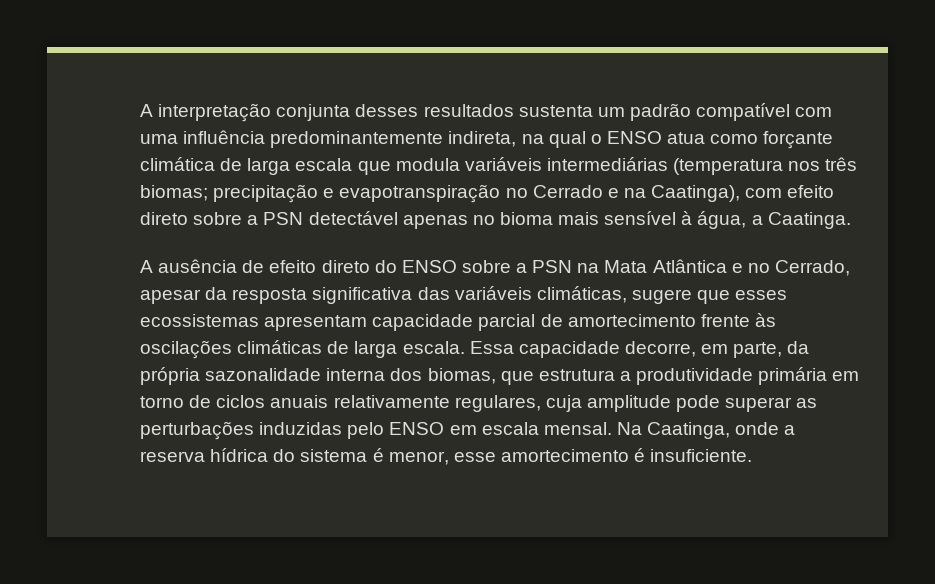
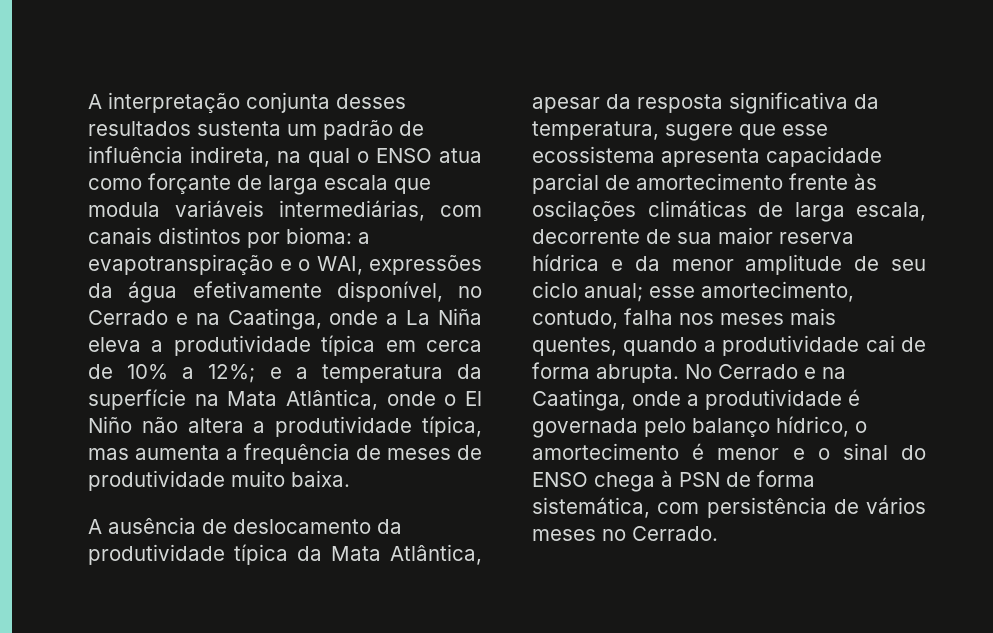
[696,103,833,121] [140,130,444,148] compatível com uma influência predominantemente -> [399,121,424,136] [88,146,183,163] de influência
[140,157,215,171] climática -> (231, 183) none
[546,157,858,175] [140,184,835,203] [140,211,851,229] [140,259,850,276] [140,286,788,304] [140,314,368,331] intermediárias (temperatura nos três biomas; precipitação e evapotranspiração no Cerrado e na Caatinga), com efeito direto sobre a PSN detectável apenas no bioma mais sensível à água, a Caatinga. // A ausência de efeito direto do ENSO sobre a PSN na Mata Atlântica e no Cerrado, apesar da resposta significativa das variáveis climáticas, sugere que esses ecossistemas apresentam -> [279,200,482,221] [88,227,370,248] [88,254,482,275] [88,281,482,303] [88,308,482,330] [88,335,482,356] [88,364,482,383] [88,389,483,410] [88,416,483,437] [88,443,482,464] [88,470,350,491] [88,517,402,534] [88,544,482,565] [532,92,879,114] [532,121,828,141] [532,146,760,167] intermediárias, com canais distintos por bioma: a evapotranspiração e o WAI, expressões da água efetivamente disponível, no Cerrado e na Caatinga, onde a La Niña eleva a produtividade típica em cerca de 10% a 12%; e a temperatura da superfície na Mata Atlântica, onde o El Niño não altera a produtividade típica, mas aumenta a frequência de meses de produtividade muito baixa. // A ausência de deslocamento da produtividade típica da Mata Atlântica, apesar da resposta significativa da temperatura, sugere que esse ecossistema apresenta
[402,341,810,358] [140,367,860,385] [140,395,818,412] [140,421,796,440] [140,448,753,465] escala. Essa capacidade decorre, em parte, da própria sazonalidade interna dos biomas, que estrutura a produtividade primária em torno de ciclos anuais relativamente regulares, cuja amplitude pode superar as perturbações induzidas pelo ENSO em escala mensal. Na Caatinga, onde a reserva hídrica do sistema é menor, esse amortecimento é insuficiente. -> [856,202,926,221] [532,227,854,244] [532,254,926,275] [532,281,854,302] [532,308,836,329] [532,335,926,356] [532,362,846,383] [532,389,860,411] [532,416,867,438] [532,443,926,460] [532,470,815,492] [532,497,926,518] [532,526,718,541] escala, decorrente de sua maior reserva hídrica e da menor amplitude de seu ciclo anual; esse amortecimento, contudo, falha nos meses mais quentes, quando a produtividade cai de forma abrupta. No Cerrado e na Caatinga, onde a produtividade é governada pelo balanço hídrico, o amortecimento é menor e o sinal do ENSO chega à PSN de forma sistemática, com persistência de vários meses no Cerrado.

